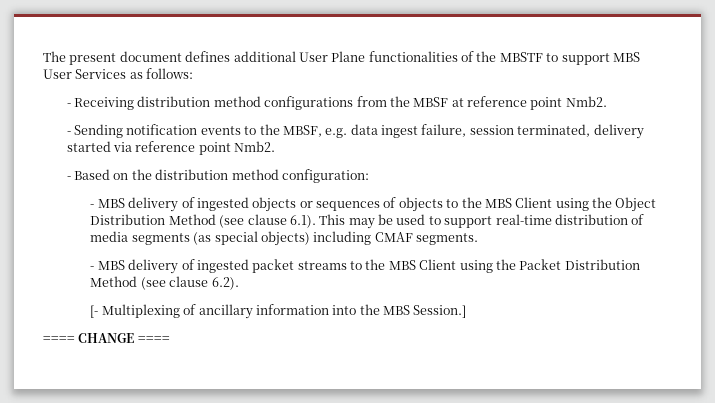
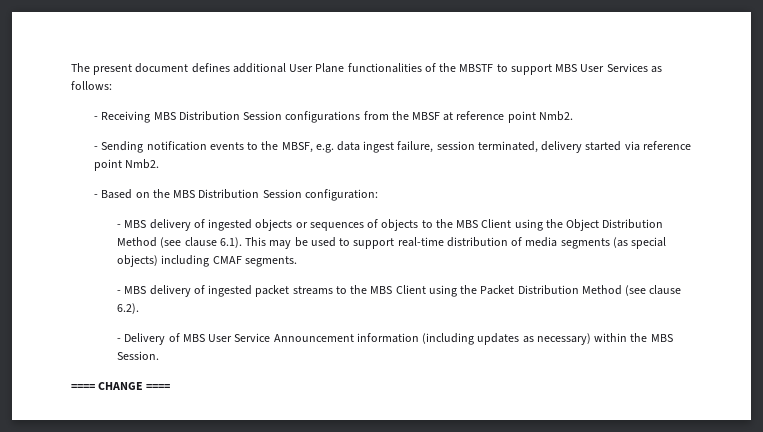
[137,96,261,107] distribution method -> [153,111,283,121] MBS Distribution Session
[155,169,279,180] distribution method -> [173,189,302,199] MBS Distribution Session
[90,304,467,319] [- Multiplexing of ancillary information into the MBS Session.] -> [117,333,673,345] [117,351,160,360] - Delivery of MBS User Service Announcement information (including updates as necessary) within the MBS Session.

